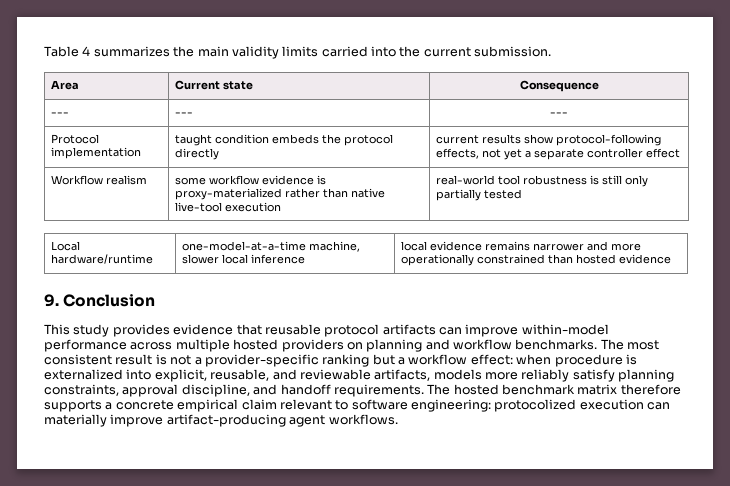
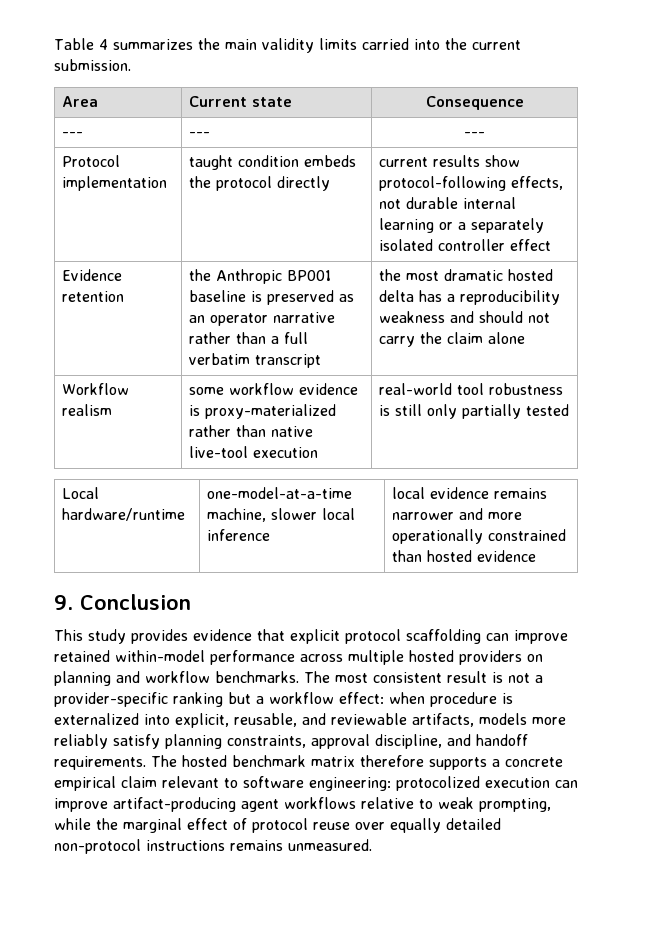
[504,148,681,160] yet a separate controller effect -> [406,197,517,209] [379,218,545,233] [379,239,552,251] [62,269,123,281] [62,291,125,302] [189,269,332,284] [189,290,355,305] [189,312,336,326] [189,332,309,344] [189,353,322,368] [379,269,554,281] [379,290,561,305] [379,311,551,323] [379,332,526,347] durable internal learning or a separately isolated controller effect // Evidence retention | the Anthropic BP001 baseline is preserved as an operator narrative rather than a full verbatim transcript | the most dramatic hosted delta has a reproducibility weakness and should not carry the claim alone
[264,324,519,337] reusable protocol artifacts can improve -> [290,629,568,644] [54,650,110,662] explicit protocol scaffolding can improve retained
[44,414,107,427] materially -> (578, 784) none
[328,414,398,425] workflows. -> [284,797,551,812] [54,818,501,833] [54,839,372,854] workflows relative to weak prompting, while the marginal effect of protocol reuse over equally detailed non-protocol instructions remains unmeasured.

